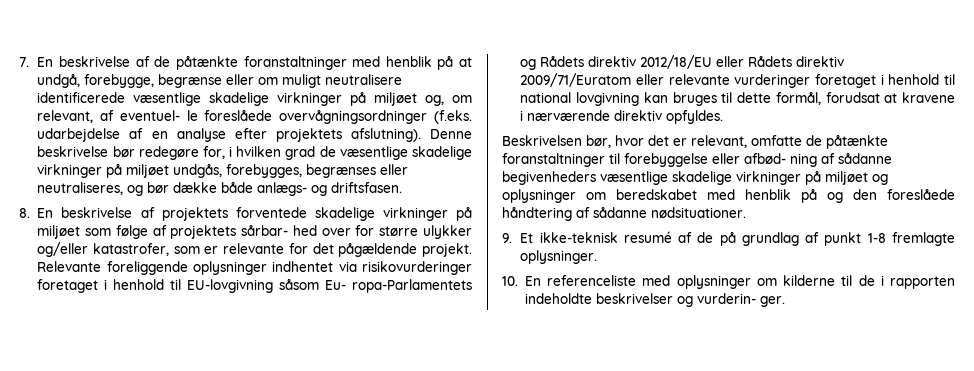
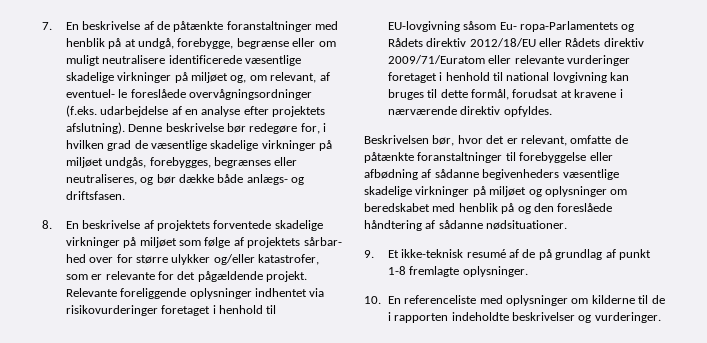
[744,153,817,167] afbød- ning -> [364,169,418,180] afbødning
[696,293,785,307] vurderin- ger. -> [594,312,661,323] vurderinger.

